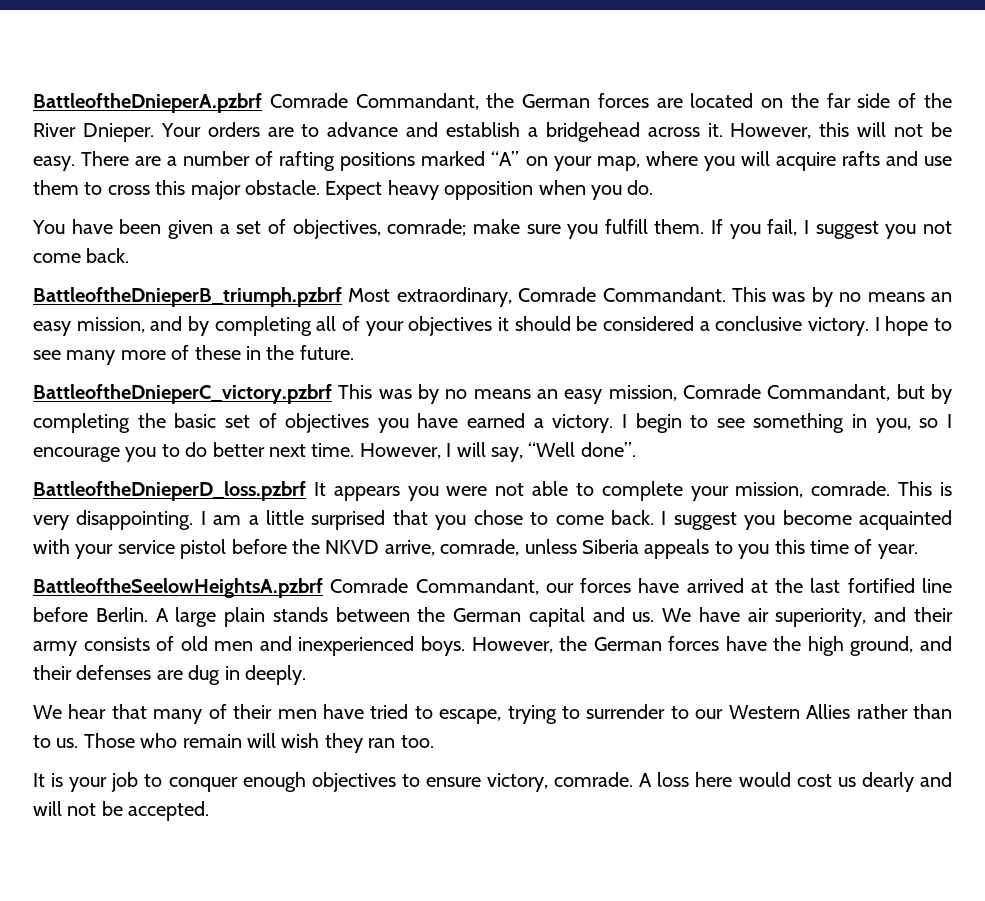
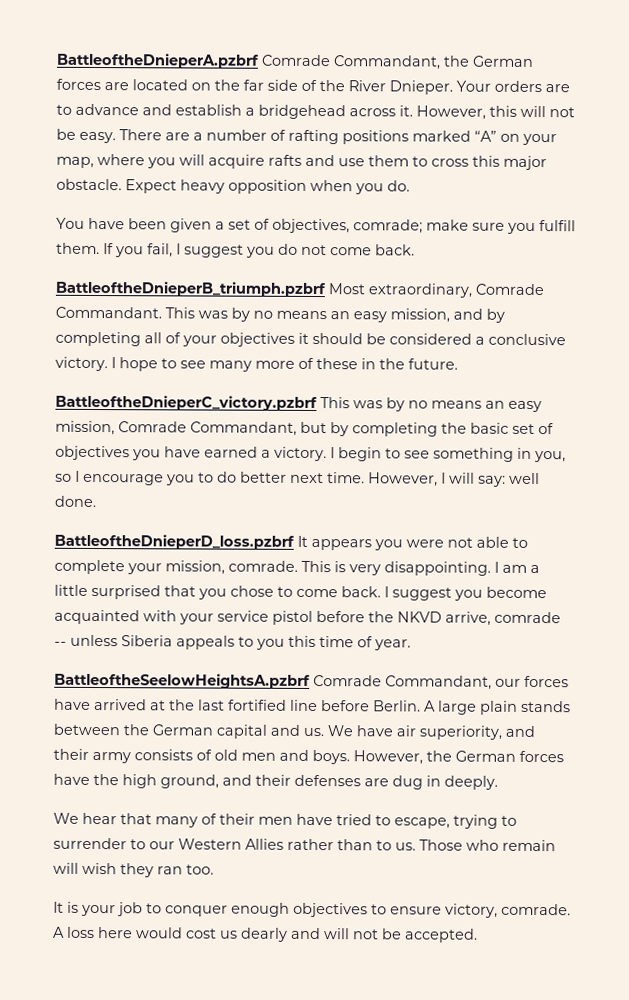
(917, 231) none -> [278,243,298,255] do
[490,442,636,462] say, “Well done”. -> [478,472,540,487] [54,495,97,508] say: well done.
[440,539,520,556] comrade, -> [494,611,561,624] [54,641,67,646] comrade --
[298,636,415,656] inexperienced -> (309, 755) none

